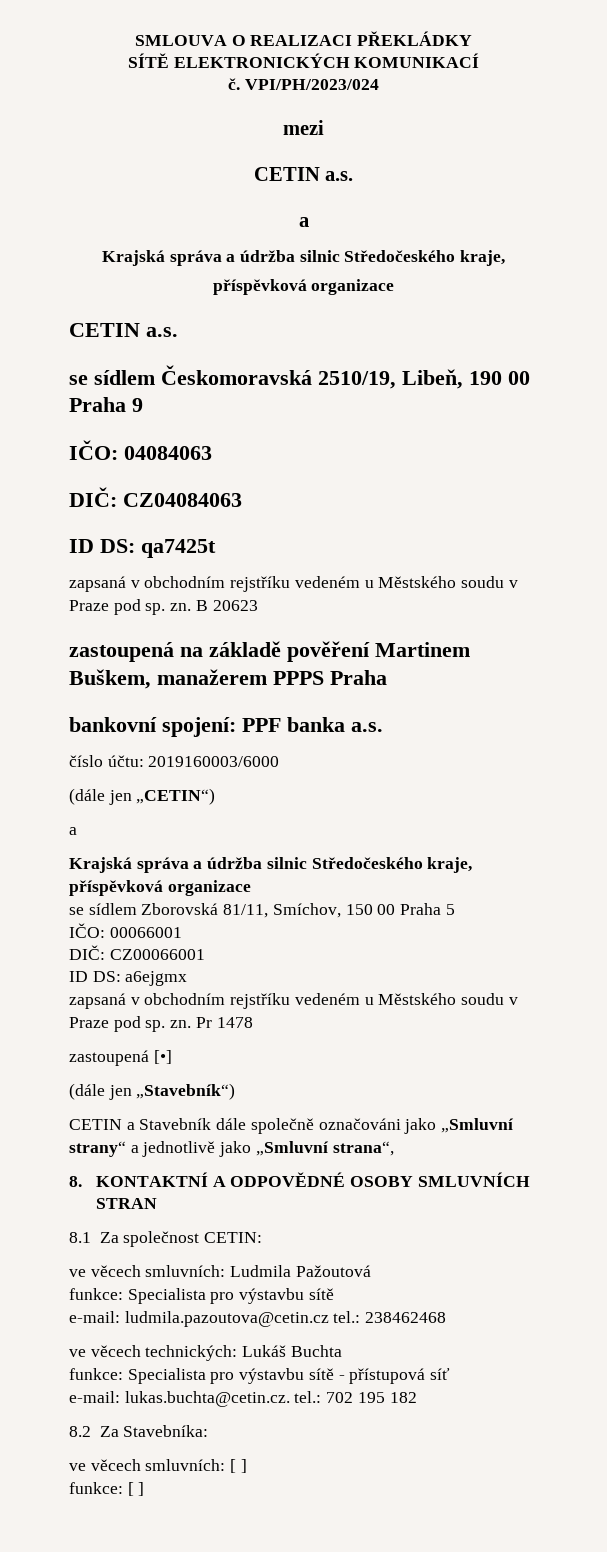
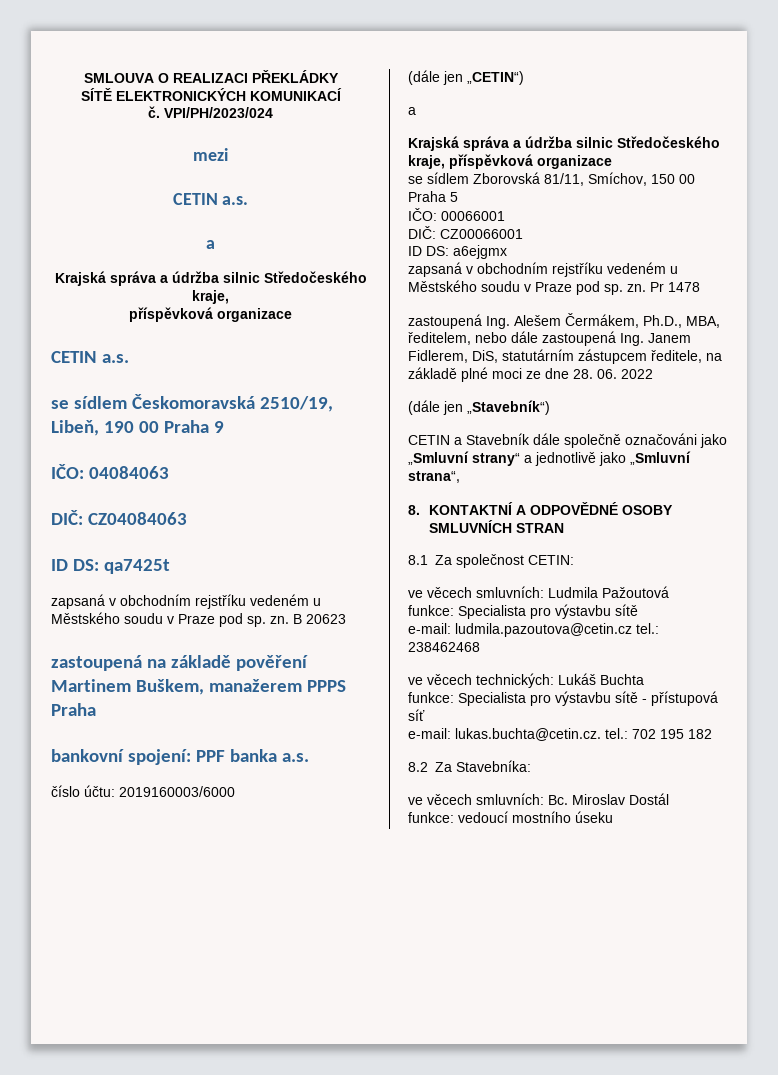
[153,1050,172,1064] [•] -> [486,313,720,329] [408,331,691,346] [408,349,722,364] [408,367,653,382] Ing. Alešem Čermákem, Ph.D., MBA, ředitelem, nebo dále zastoupená Ing. Janem Fidlerem, DiS, statutárním zástupcem ředitele, na základě plné moci ze dne 28. 06. 2022
[230,1459,247,1473] [69,1482,145,1496] [ ] // funkce: [ ] -> [548,793,669,805] [408,811,613,823] Bc. Miroslav Dostál // funkce: vedoucí mostního úseku

